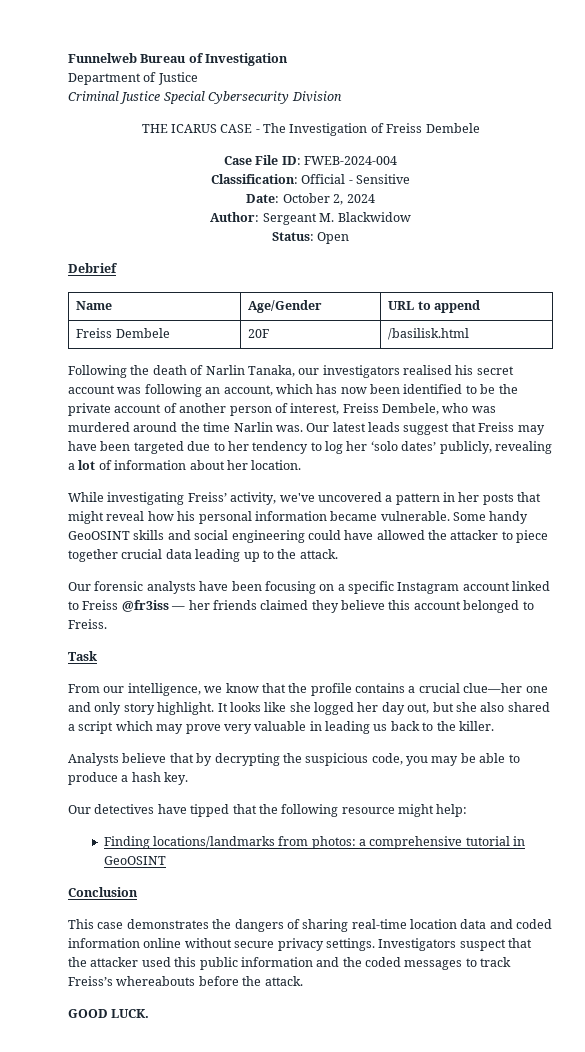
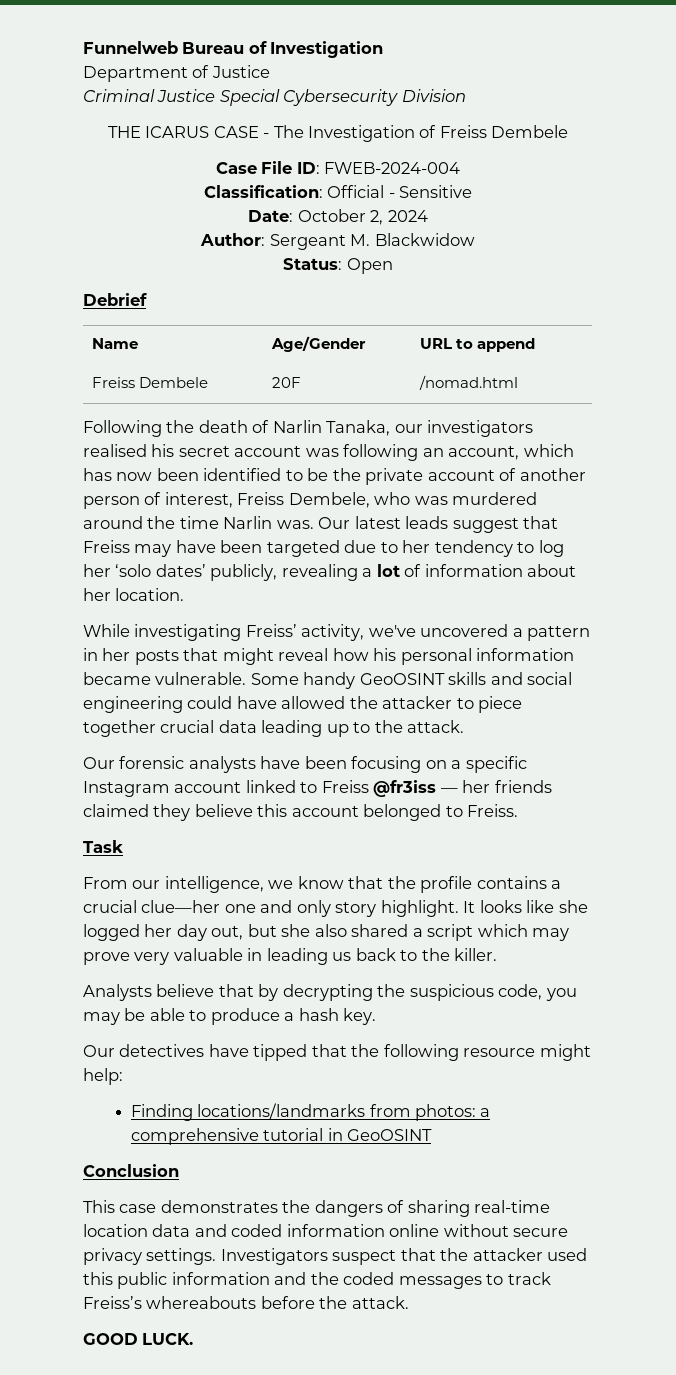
[388,328,470,340] /basilisk.html -> [418,375,518,390] /nomad.html

